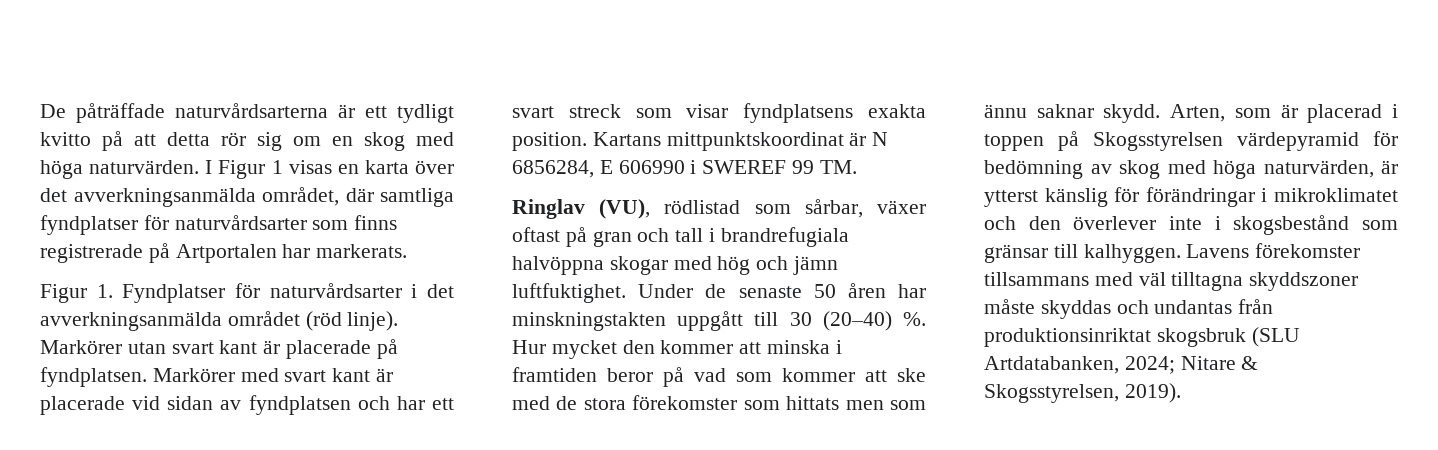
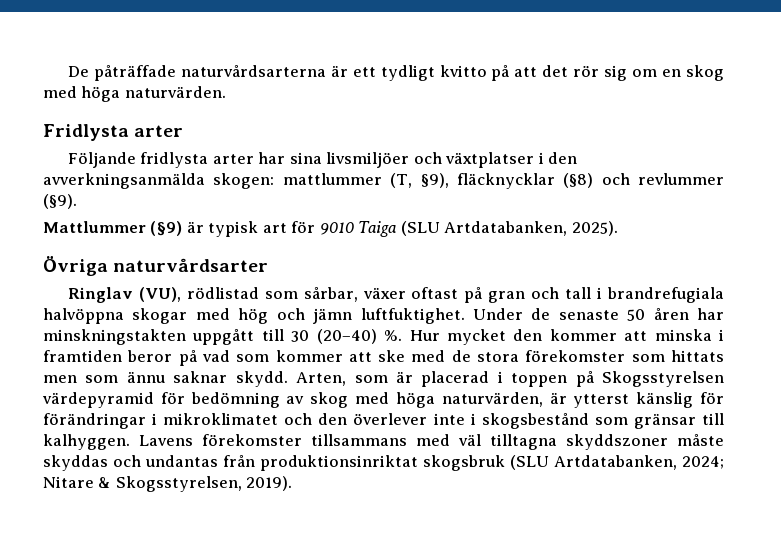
[167,132,210,146] detta -> [542,65,569,77] det
[205,160,454,179] [40,187,454,207] [40,215,398,235] [40,243,408,263] [40,283,454,303] [40,311,399,331] [40,339,398,359] [40,367,394,387] [40,395,455,415] [512,103,926,123] [512,132,889,151] [512,160,857,178] I Figur 1 visas en karta över det avverkningsanmälda området, där samtliga fyndplatser för naturvårdsarter som finns registrerade på Artportalen har markerats. // Figur 1. Fyndplatser för naturvårdsarter i det avverkningsanmälda området (röd linje). Markörer utan svart kant är placerade på fyndplatsen. Markörer med svart kant är placerade vid sidan av fyndplatsen och har ett svart streck som visar fyndplatsens exakta position. Kartans mittpunktskoordinat är N 6856284, E 606990 i SWEREF 99 TM. -> [43,124,184,141] [67,152,578,168] [43,173,724,189] [43,194,77,209] [43,221,618,237] [43,256,269,276] // Fridlysta arter // Följande fridlysta arter har sina livsmiljöer och växtplatser i den avverkningsanmälda skogen: mattlummer (T, §9), fläcknycklar (§8) och revlummer (§9). // Mattlummer (§9) är typisk art för 9010 Taiga (SLU Artdatabanken, 2025). // Övriga naturvårdsarter

